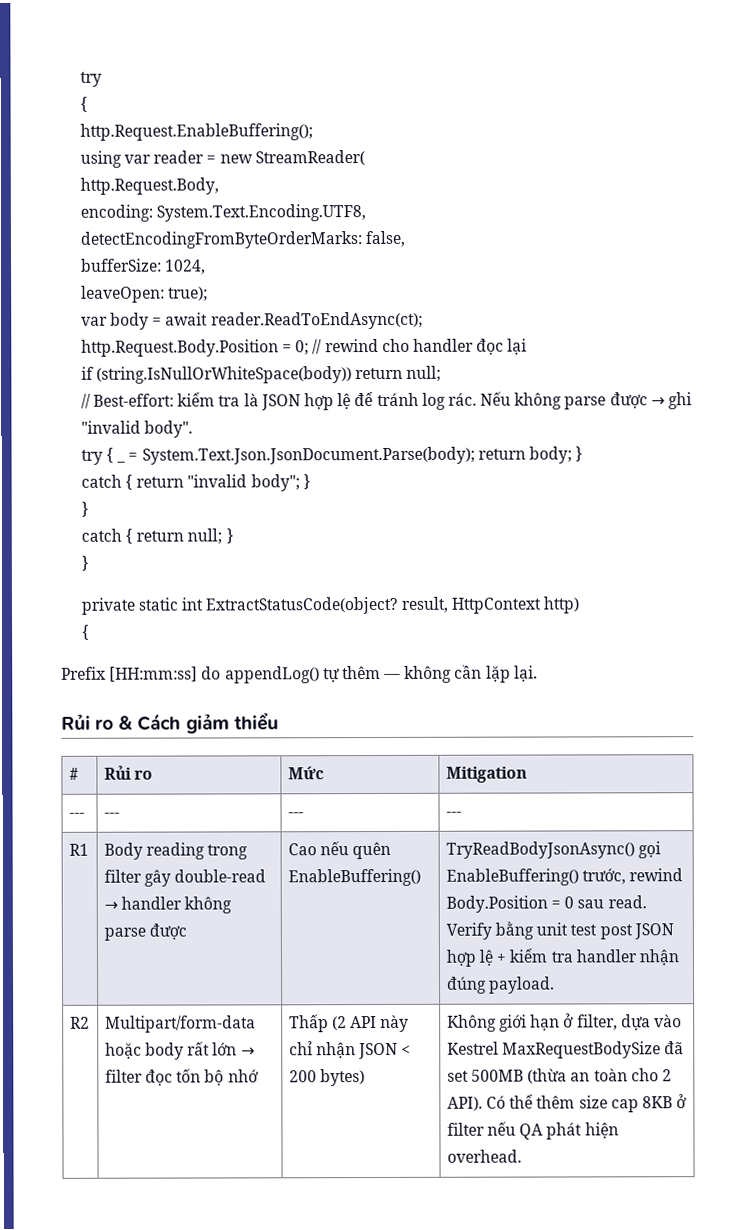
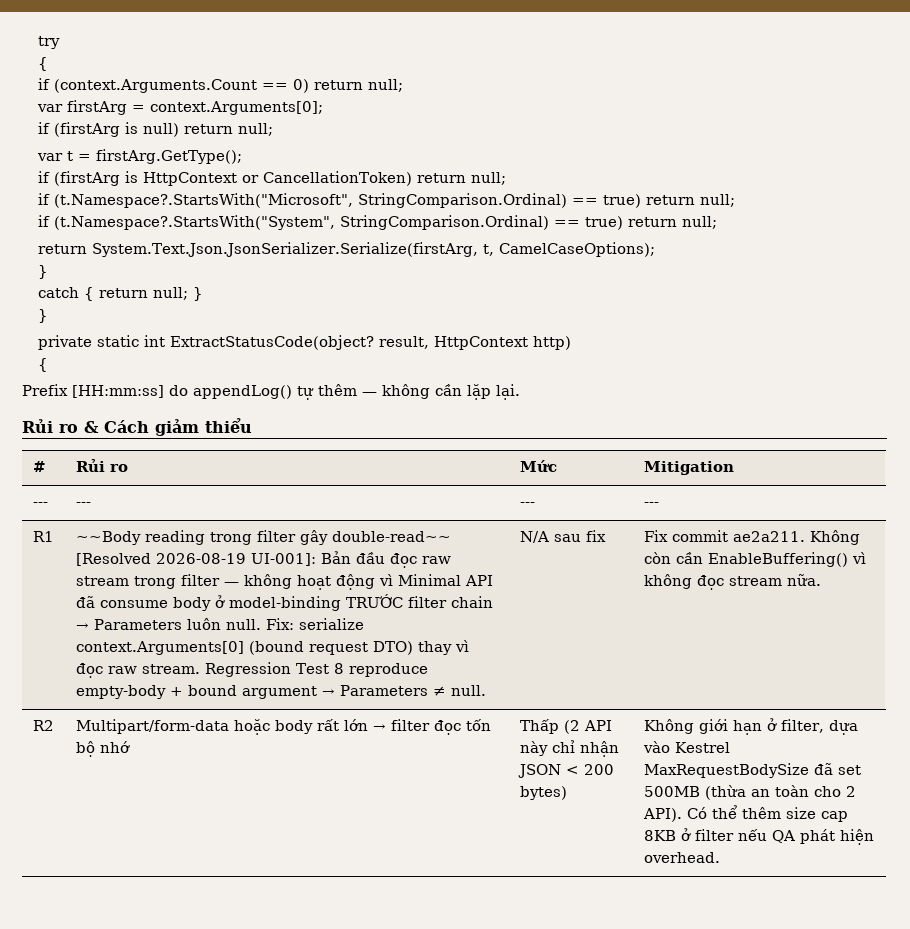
[79,123,313,141] [79,150,365,168] [79,177,219,195] [79,204,367,222] [79,230,406,249] [80,258,207,275] [80,285,209,303] [80,311,423,330] [80,338,528,357] [80,365,442,384] [80,391,693,411] [80,420,194,438] [80,446,584,465] [80,474,311,492] http.Request.EnableBuffering(); // using var reader = new StreamReader( // http.Request.Body, // encoding: System.Text.Encoding.UTF8, // detectEncodingFromByteOrderMarks: false, // bufferSize: 1024, // leaveOpen: true); // var body = await reader.ReadToEndAsync(ct); // http.Request.Body.Position = 0; // rewind cho handler đọc lại // if (string.IsNullOrWhiteSpace(body)) return null; // // Best-effort: kiểm tra là JSON hợp lệ để tránh log rác. Nếu không parse được → ghi "invalid body". // try { _ = System.Text.Json.JsonDocument.Parse(body); return body; } // catch { return "invalid body"; } -> [38,78,404,93] [37,100,324,115] [38,122,274,137] [37,149,243,164] [38,171,507,186] [38,193,736,208] [38,215,718,230] [38,242,656,257] if (context.Arguments.Count == 0) return null; // var firstArg = context.Arguments[0]; // if (firstArg is null) return null; // var t = firstArg.GetType(); // if (firstArg is HttpContext or CancellationToken) return null; // if (t.Namespace?.StartsWith("Microsoft", StringComparison.Ordinal) == true) return null; // if (t.Namespace?.StartsWith("System", StringComparison.Ordinal) == true) return null; // return System.Text.Json.JsonSerializer.Serialize(firstArg, t, CamelCaseOptions);
[103,842,143,860] Body -> [75,531,141,545] ~~Body
[174,869,267,883] [103,896,233,914] [103,923,188,941] [287,841,392,860] [287,868,421,887] [445,841,662,859] [445,868,684,886] [445,895,647,913] [445,921,674,940] [445,948,679,967] [446,976,556,994] double-read → handler không parse được | Cao nếu quên EnableBuffering() | TryReadBodyJsonAsync() gọi EnableBuffering() trước, rewind Body.Position = 0 sau read. Verify bằng unit test post JSON hợp lệ + kiểm tra handler nhận đúng payload. -> [331,531,451,542] [75,551,451,568] [75,574,493,590] [75,594,493,611] [75,618,364,630] [75,640,469,655] [75,662,428,678] [75,685,486,699] [519,530,606,543] [643,530,860,545] [643,552,866,567] [643,574,821,590] double-read~~ [Resolved 2026-08-19 UI-001]: Bản đầu đọc raw stream trong filter — không hoạt động vì Minimal API đã consume body ở model-binding TRƯỚC filter chain → Parameters luôn null. Fix: serialize context.Arguments[0] (bound request DTO) thay vì đọc raw stream. Regression Test 8 reproduce empty-body + bound argument → Parameters ≠ null. | N/A sau fix | Fix commit ae2a211. Không còn cần EnableBuffering() vì không đọc stream nữa.

